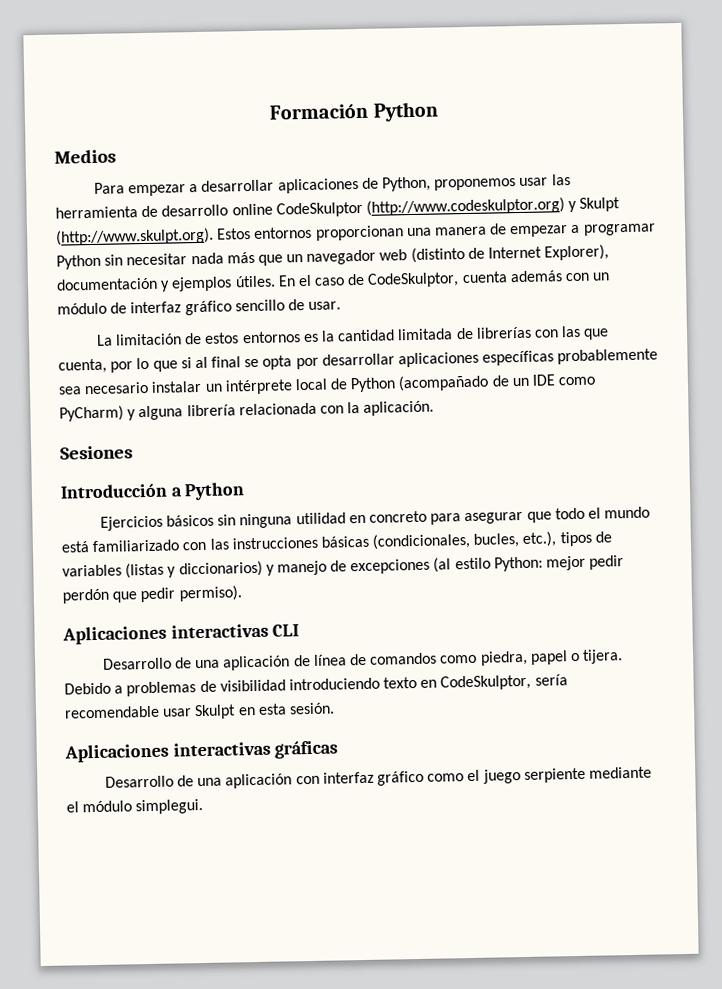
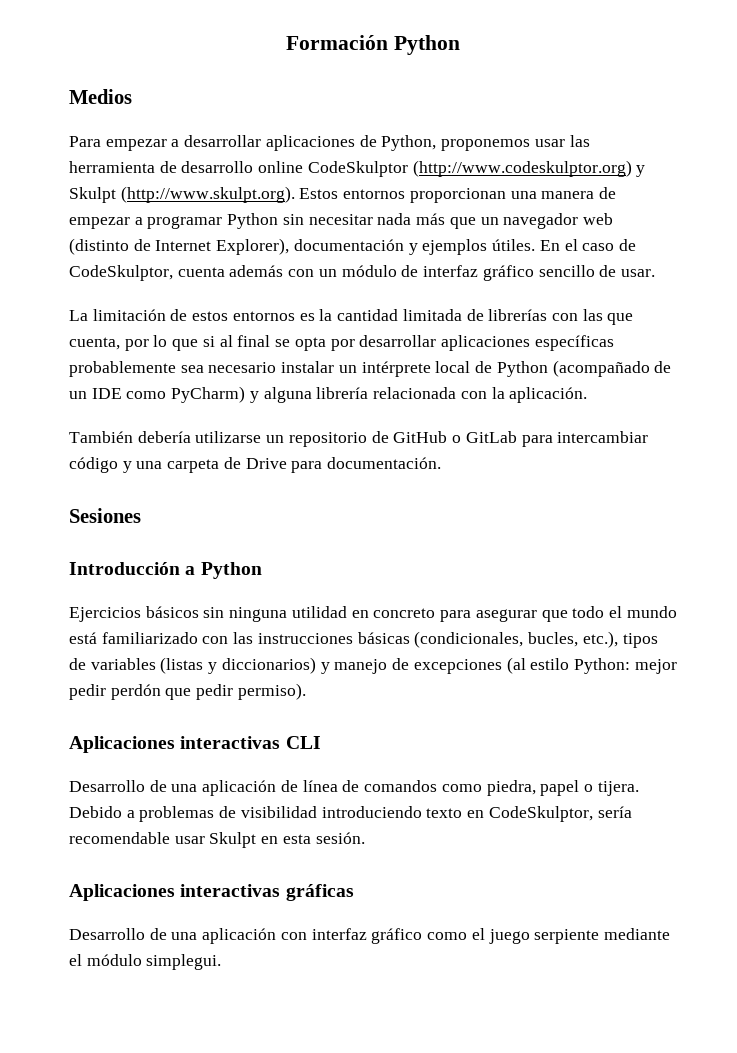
(435, 408) none -> [69,431,649,447] [69,457,442,473] // También debería utilizarse un repositorio de GitHub o GitLab para intercambiar código y una carpeta de Drive para documentación.

